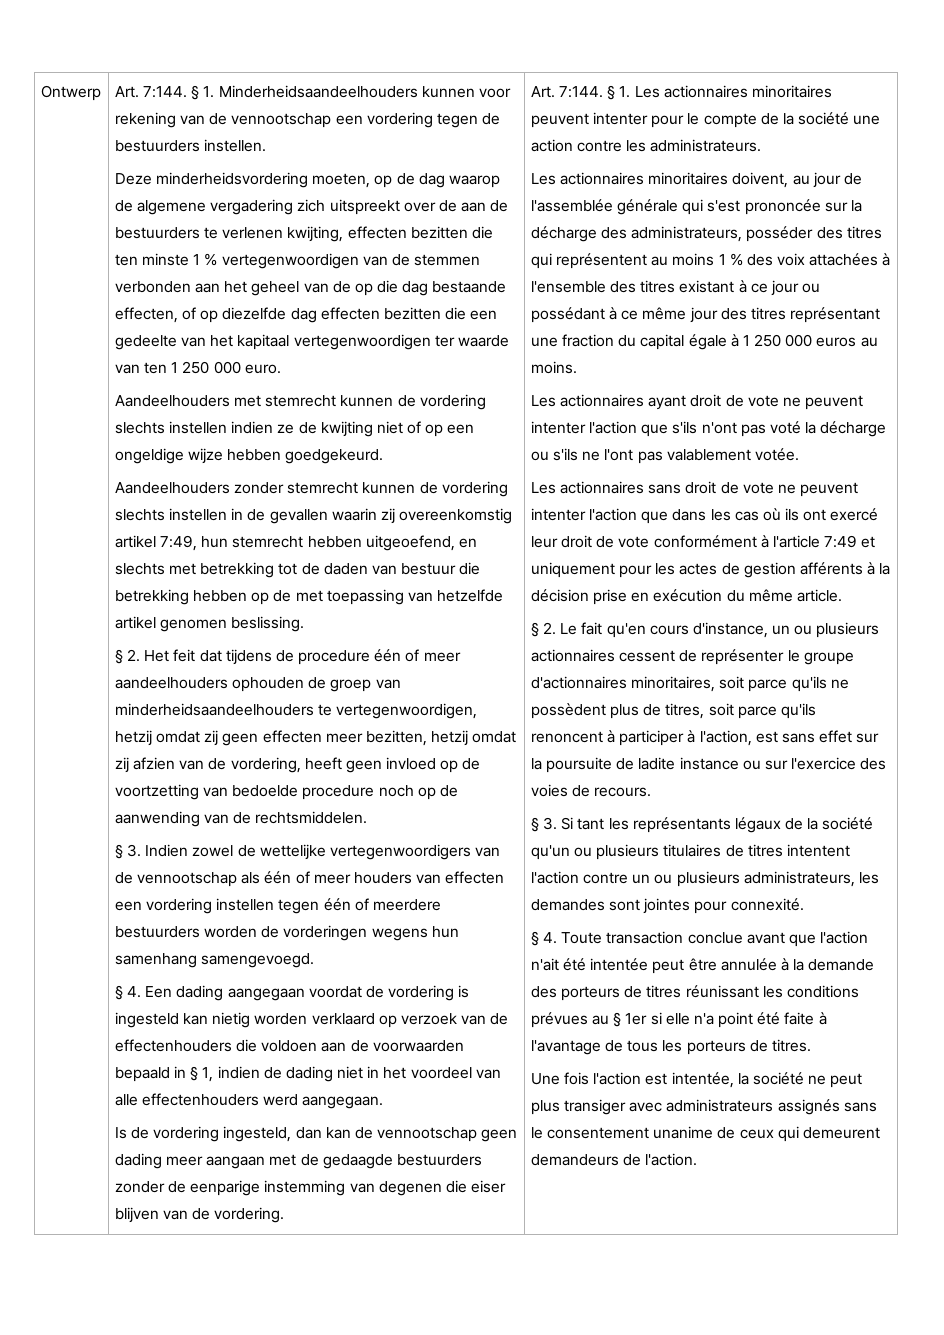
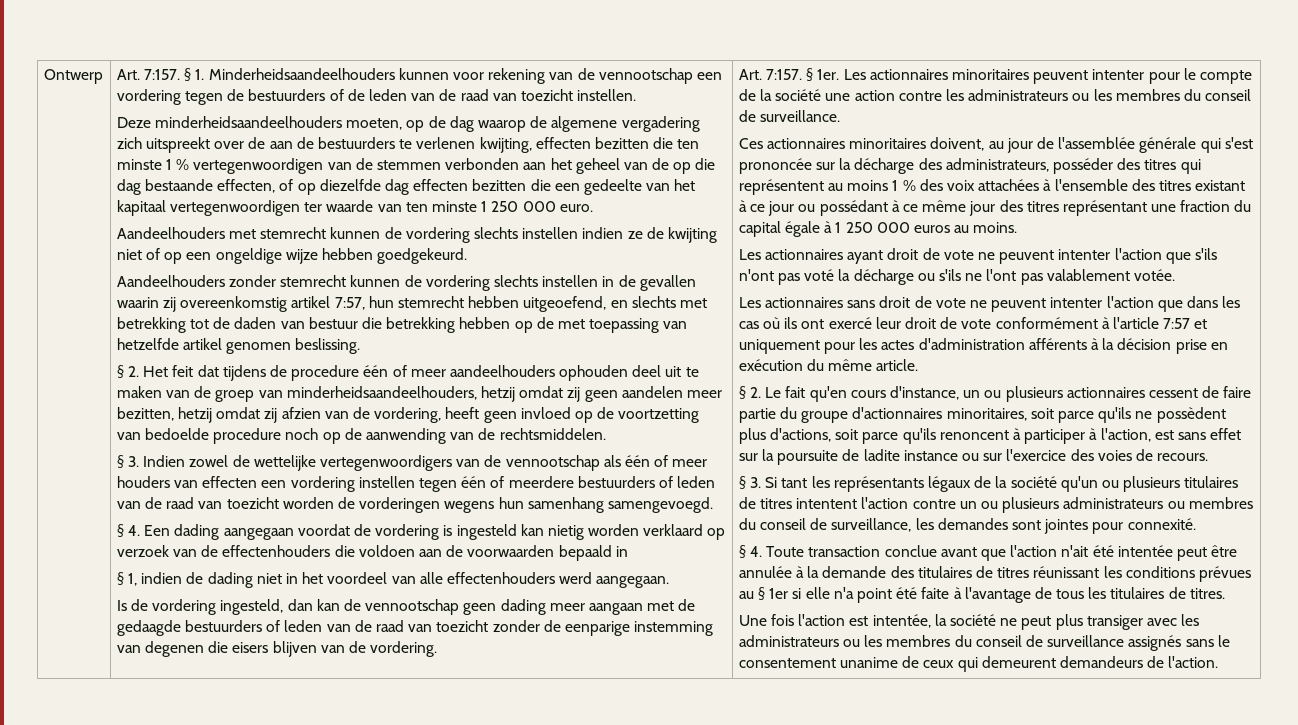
[143,86,188,98] 7:144. -> [144,69,181,80] 7:157.
(200, 146) none -> [329,89,573,101] of de leden van de raad van toezicht
[156,172,309,188] minderheidsvordering -> [155,116,343,128] minderheidsaandeelhouders
(168, 368) none -> [431,201,477,212] minste
[160,535,198,551] 7:49, -> [334,297,365,310] 7:57,
[308,677,401,692] [114,703,478,719] de groep van minderheidsaandeelhouders te vertegenwoordigen, -> [632,365,699,377] [116,386,477,402] deel uit te maken van de groep van minderheidsaandeelhouders,
[262,730,322,743] effecten -> [621,386,683,398] aandelen
(200, 932) none -> [658,476,716,488] [116,497,279,509] of leden van de raad van toezicht
(187, 1072) none -> (628, 551) //
(482, 1160) none -> [266,620,489,632] of leden van de raad van toezicht
[471,1180,507,1193] eiser -> [232,642,269,653] eisers
[559,85,631,100] 7:144. § 1. -> [766,68,840,81] 7:157. § 1er.
[650,139,762,152] [530,173,556,185] administrateurs. // Les -> [968,89,1252,101] [738,110,841,122] [738,138,763,149] administrateurs ou les membres du conseil de surveillance. // Ces
[824,535,858,548] 7:49 -> [1163,318,1191,329] 7:57
[721,562,796,578] de gestion -> [918,338,1025,350] d'administration
[701,649,800,665] représenter le -> [1223,386,1252,398] [738,407,798,423] faire partie du
[643,703,705,719] de titres, -> [770,428,832,442] d'actions,
[743,871,855,887] administrateurs, -> [1063,497,1253,509] [738,518,912,532] administrateurs ou membres du conseil de surveillance,
[561,986,621,1001] porteurs -> [917,566,972,578] titulaires
[686,1040,746,1055] porteurs -> [1110,587,1165,599] titulaires
[666,1099,774,1112] administrateurs -> [1181,614,1200,626] [738,635,1125,647] les administrateurs ou les membres du conseil de surveillance

